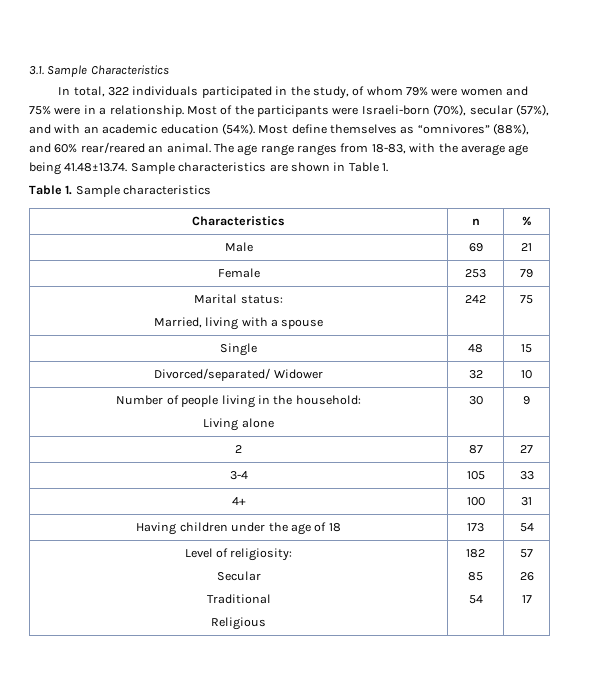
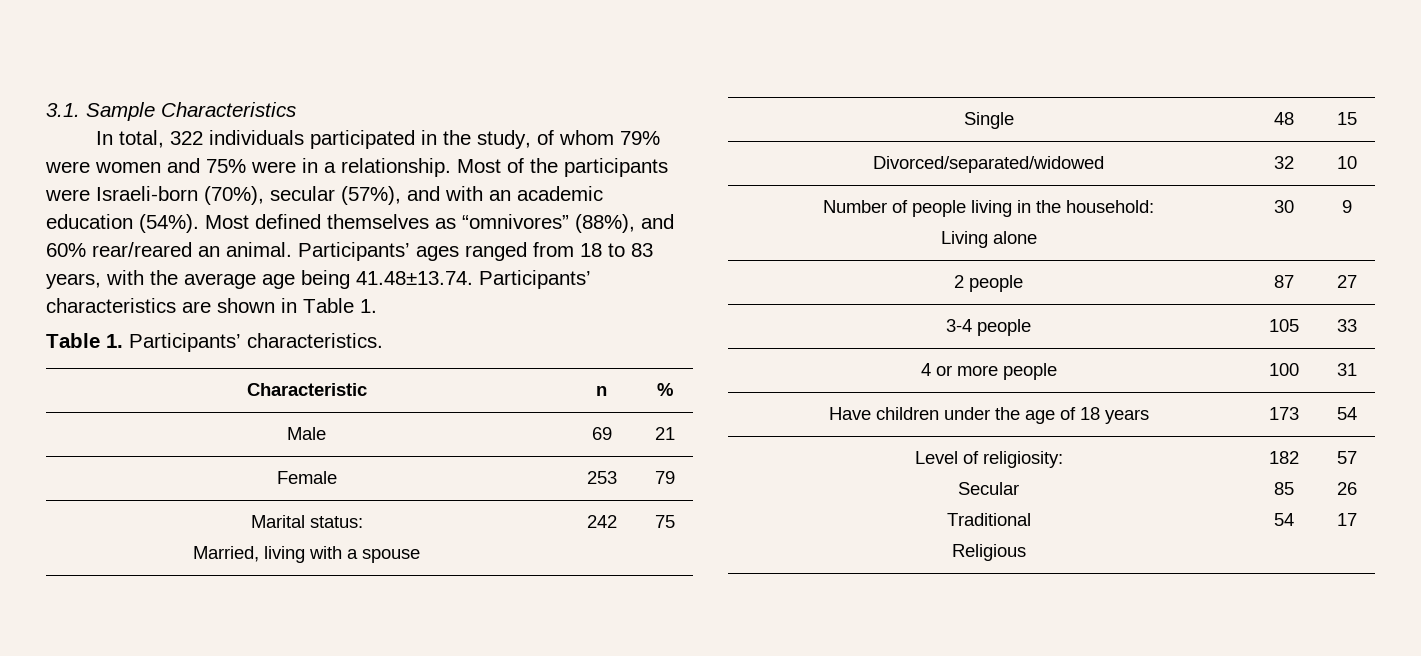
[291,124,327,134] define -> [255,214,321,229] defined
[213,143,406,156] The age range ranges from 18-83, -> [298,242,653,261] [46,273,101,289] Participants’ ages ranged from 18 to 83 years,
[130,162,175,174] Sample -> [479,270,591,289] Participants’
[75,185,212,197] [192,216,285,226] Sample characteristics // Characteristics -> [129,333,383,352] [246,383,367,396] Participants’ characteristics. // Characteristic
[154,368,323,381] Divorced/separated/ Widower -> [873,156,1104,173] Divorced/separated/widowed
(242, 449) none -> [969,275,1023,292] people
(248, 475) none -> [977,319,1031,336] people
[231,497,246,505] 4+ -> [920,363,1057,380] 4 or more people
[136,522,177,535] Having -> [828,407,871,420] Have
(341, 527) none -> [1104,409,1149,424] years

